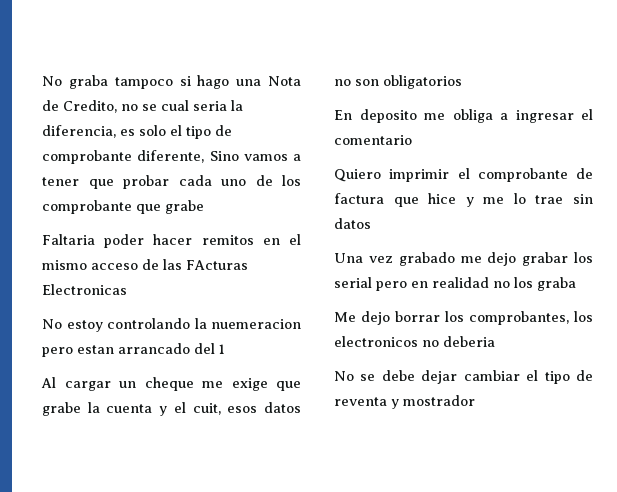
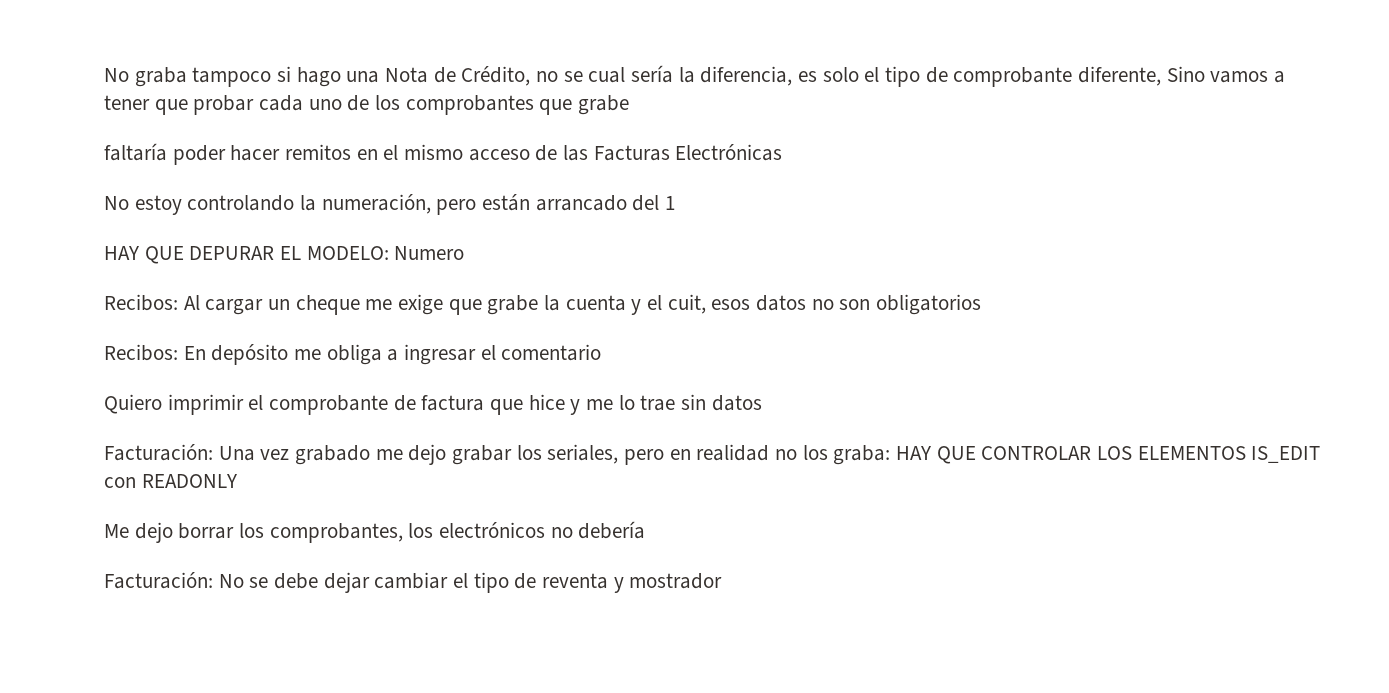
[63,100,117,113] Credito, -> [461,66,531,86] Crédito,
[193,101,227,111] seria -> [631,65,674,83] sería
[42,200,132,214] comprobante -> [405,95,534,115] comprobantes
[42,234,95,245] Faltaria -> [104,143,167,161] faltaría
[186,260,248,270] [42,284,127,295] FActuras Electronicas -> [593,144,783,161] Facturas Electrónicas
[211,319,301,329] [42,345,114,357] nuemeracion pero estan -> [321,194,531,215] numeración, pero están
(225, 349) none -> [104,246,465,264] [104,294,178,311] HAY QUE DEPURAR EL MODELO: Numero // Recibos:
[334,109,417,123] En deposito -> [104,344,289,365] Recibos: En depósito
(371, 223) none -> [104,444,213,461] Facturación:
[334,277,372,288] serial -> [547,444,619,464] seriales,
[537,277,576,291] graba -> [833,445,1321,465] [104,474,237,488] graba: HAY QUE CONTROLAR LOS ELEMENTOS IS_EDIT con READONLY
[334,336,495,347] electronicos no deberia // -> [439,521,646,539] [104,572,213,589] electrónicos no debería // Facturación:

